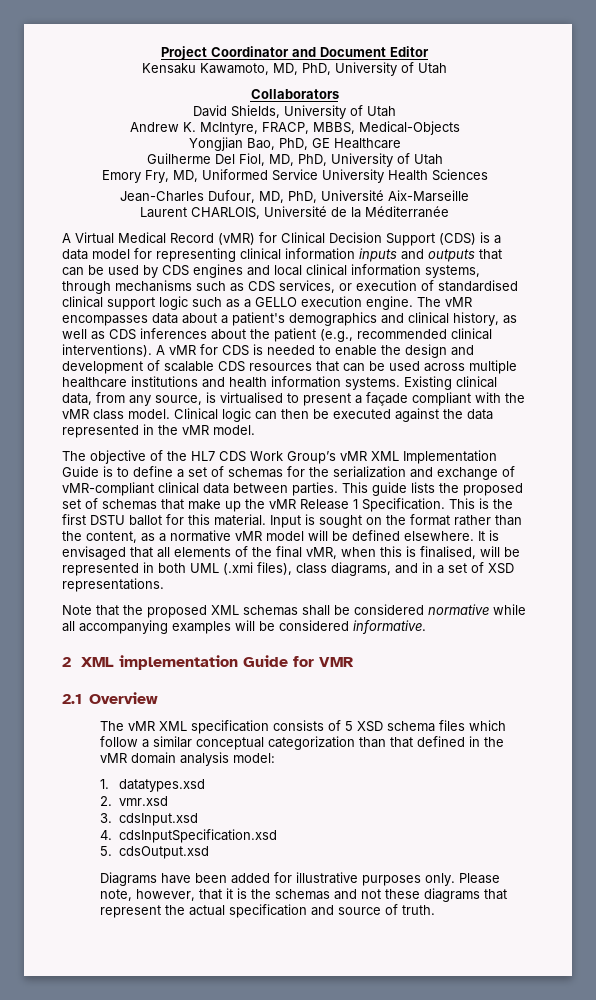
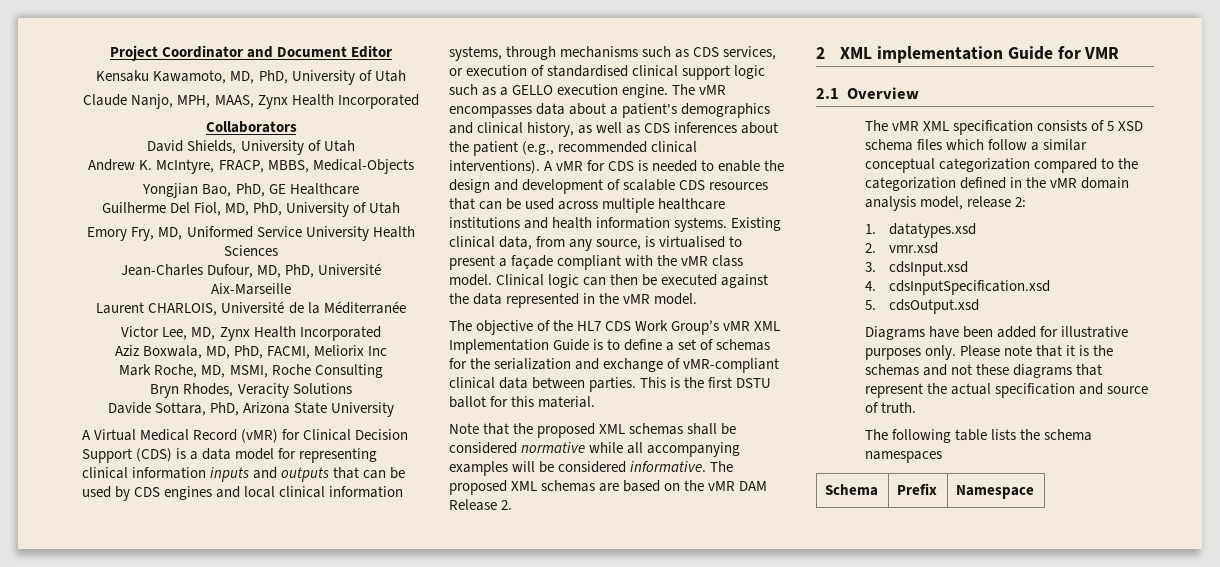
(447, 68) none -> [83,94,419,109] // Claude Nanjo, MPH, MAAS, Zynx Health Incorporated
(449, 212) none -> [121,326,381,341] [114,345,388,359] [119,364,383,378] [150,383,352,398] [107,402,395,417] // Victor Lee, MD, Zynx Health Incorporated // Aziz Boxwala, MD, PhD, FACMI, Meliorix Inc // Mark Roche, MD, MSMI, Roche Consulting // Bryn Rhodes, Veracity Solutions // Davide Sottara, PhD, Arizona State University
[372,482,523,496] [62,498,475,512] guide lists the proposed set of schemas that make up the vMR Release 1 Specification. This -> (667, 382) none
[270,514,522,528] [62,530,499,543] [62,546,520,560] [62,562,514,576] [62,578,164,592] Input is sought on the format rather than the content, as a normative vMR model will be defined elsewhere. It is envisaged that all elements of the final vMR, when this is finalised, will be represented in both UML (.xmi files), class diagrams, and in a set of XSD representations. -> (596, 402) none
(426, 627) none -> [710,461,734,472] [449,480,768,495] [449,499,513,511] The proposed XML schemas are based on the vMR DAM Release 2.
[359,737,414,748] than that -> [1033,158,1139,173] [864,177,956,191] compared to the categorization
[233,753,276,763] model: -> [919,196,1027,210] model, release 2:
[100,889,196,901] note, however, -> [1004,345,1033,356] note
(436, 910) none -> [864,429,1093,443] [864,451,942,463] [825,484,879,496] [897,483,938,495] [956,485,1035,499] // The following table lists the schema namespaces // Schema | Prefix | Namespace

